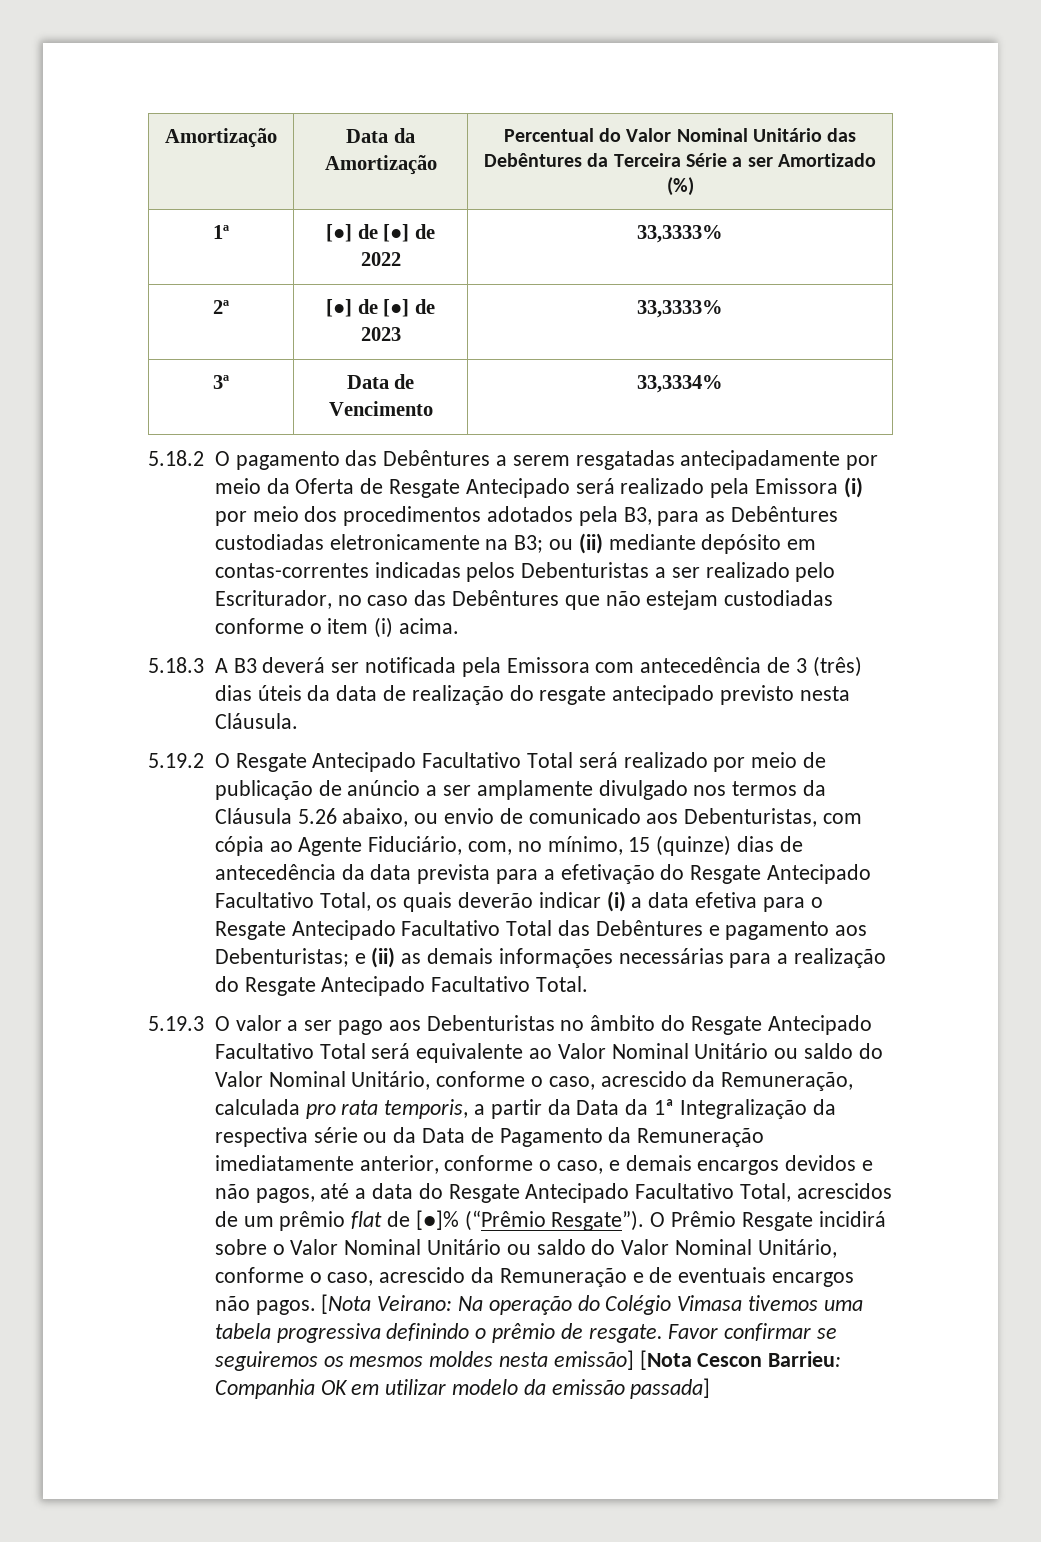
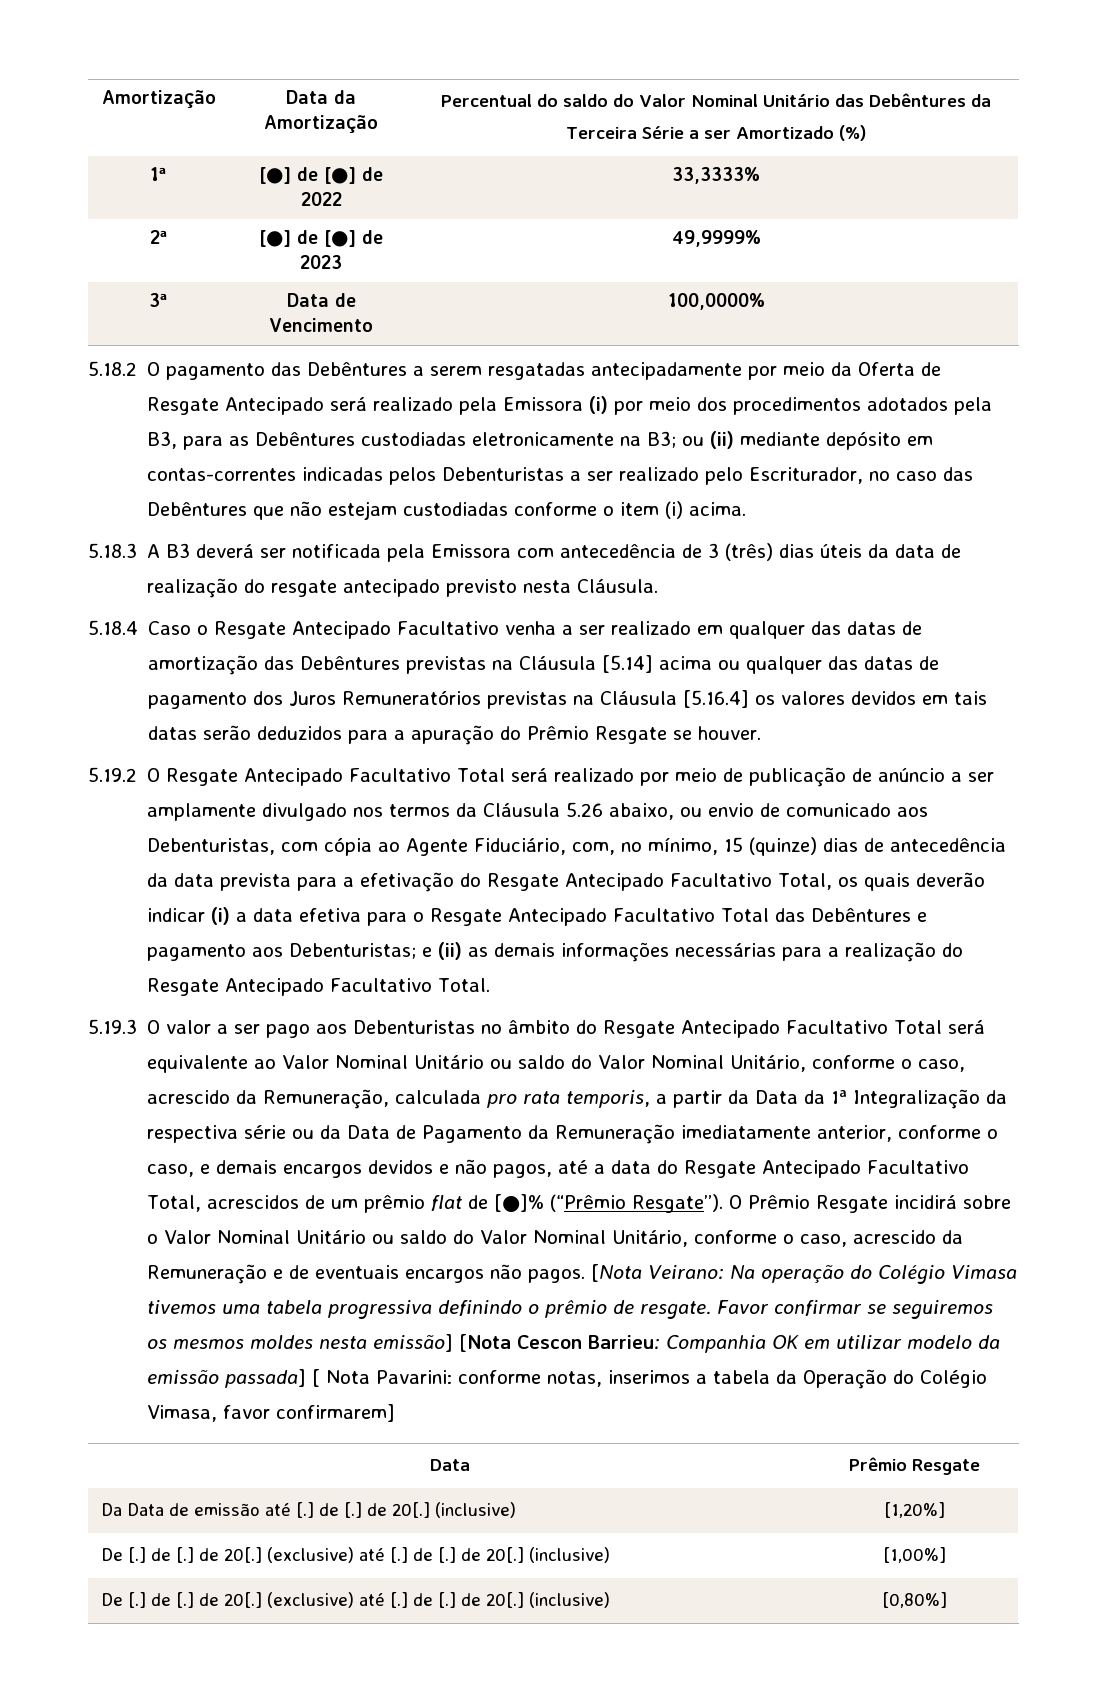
(622, 135) none -> [563,94,635,107] saldo do
[637,300,723,318] 33,3333% -> [671,230,761,247] 49,9999%
[637,375,723,393] 33,3334% -> [667,293,765,310] 100,0000%
(298, 721) none -> [88,620,923,639] [148,655,940,675] [148,690,988,709] [148,725,762,745] // 5.18.4 Caso o Resgate Antecipado Facultativo venha a ser realizado em qualquer das datas de amortização das Debêntures previstas na Cláusula [5.14] acima ou qualquer das datas de pagamento dos Juros Remuneratórios previstas na Cláusula [5.16.4] os valores devidos em tais datas serão deduzidos para a apuração do Prêmio Resgate se houver.
(711, 1388) none -> [312,1369,988,1389] [147,1404,396,1422] [429,1459,470,1471] [849,1457,980,1475] [100,1502,516,1518] [884,1502,945,1518] [100,1547,610,1563] [883,1547,946,1563] [100,1592,610,1608] [882,1592,947,1608] [ Nota Pavarini: conforme notas, inserimos a tabela da Operação do Colégio Vimasa, favor confirmarem] // Data | Prêmio Resgate // Da Data de emissão até [.] de [.] de 20[.] (inclusive) | [1,20%] // De [.] de [.] de 20[.] (exclusive) até [.] de [.] de 20[.] (inclusive) | [1,00%] // De [.] de [.] de 20[.] (exclusive) até [.] de [.] de 20[.] (inclusive) | [0,80%]

